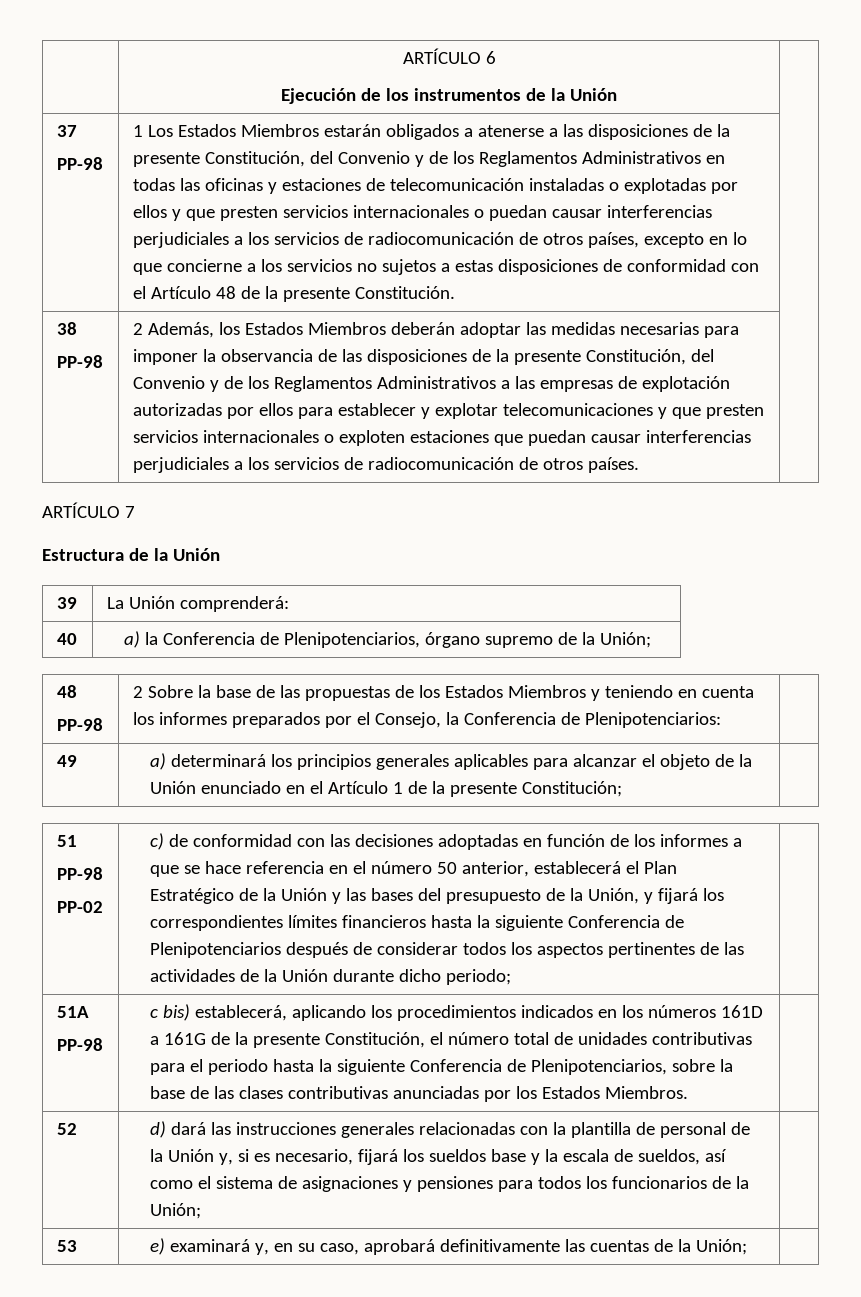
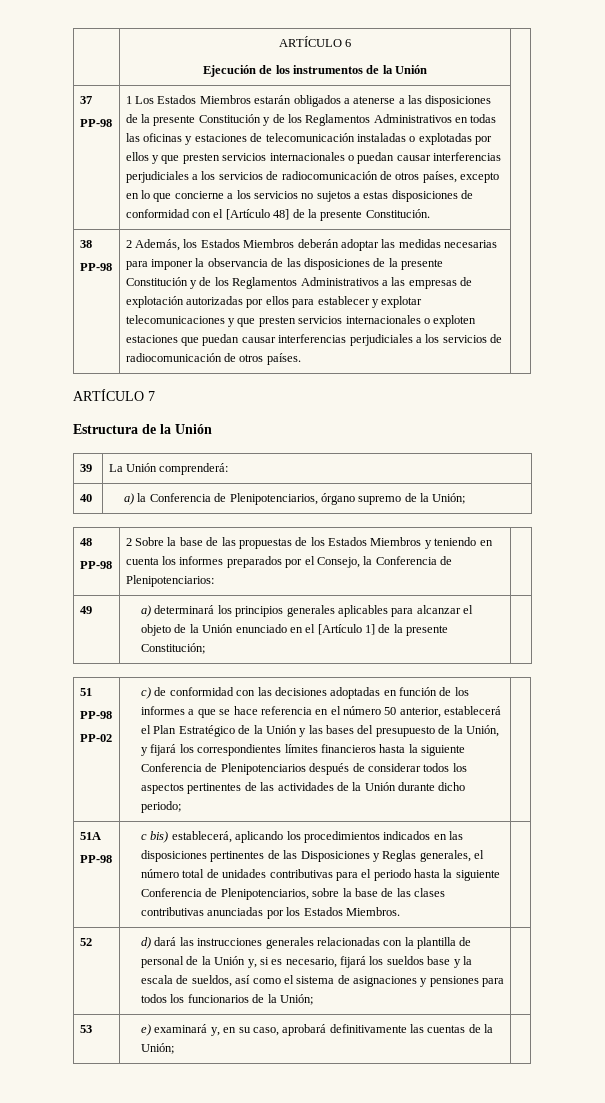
[204,151,410,167] Constitución, del Convenio -> [198,114,261,123] Constitución
[150,286,236,299] Artículo 48 -> [225,209,290,220] [Artículo 48]
[585,349,714,365] [132,376,205,389] Constitución, del Convenio -> [125,277,188,286] Constitución
[328,781,404,794] Artículo 1 -> [317,624,376,635] [Artículo 1]
[622,1005,764,1018] [150,1032,426,1048] los números 161D a 161G de la presente Constitución, -> [449,831,464,840] [141,850,471,862] las disposiciones pertinentes de las Disposiciones y Reglas generales,

